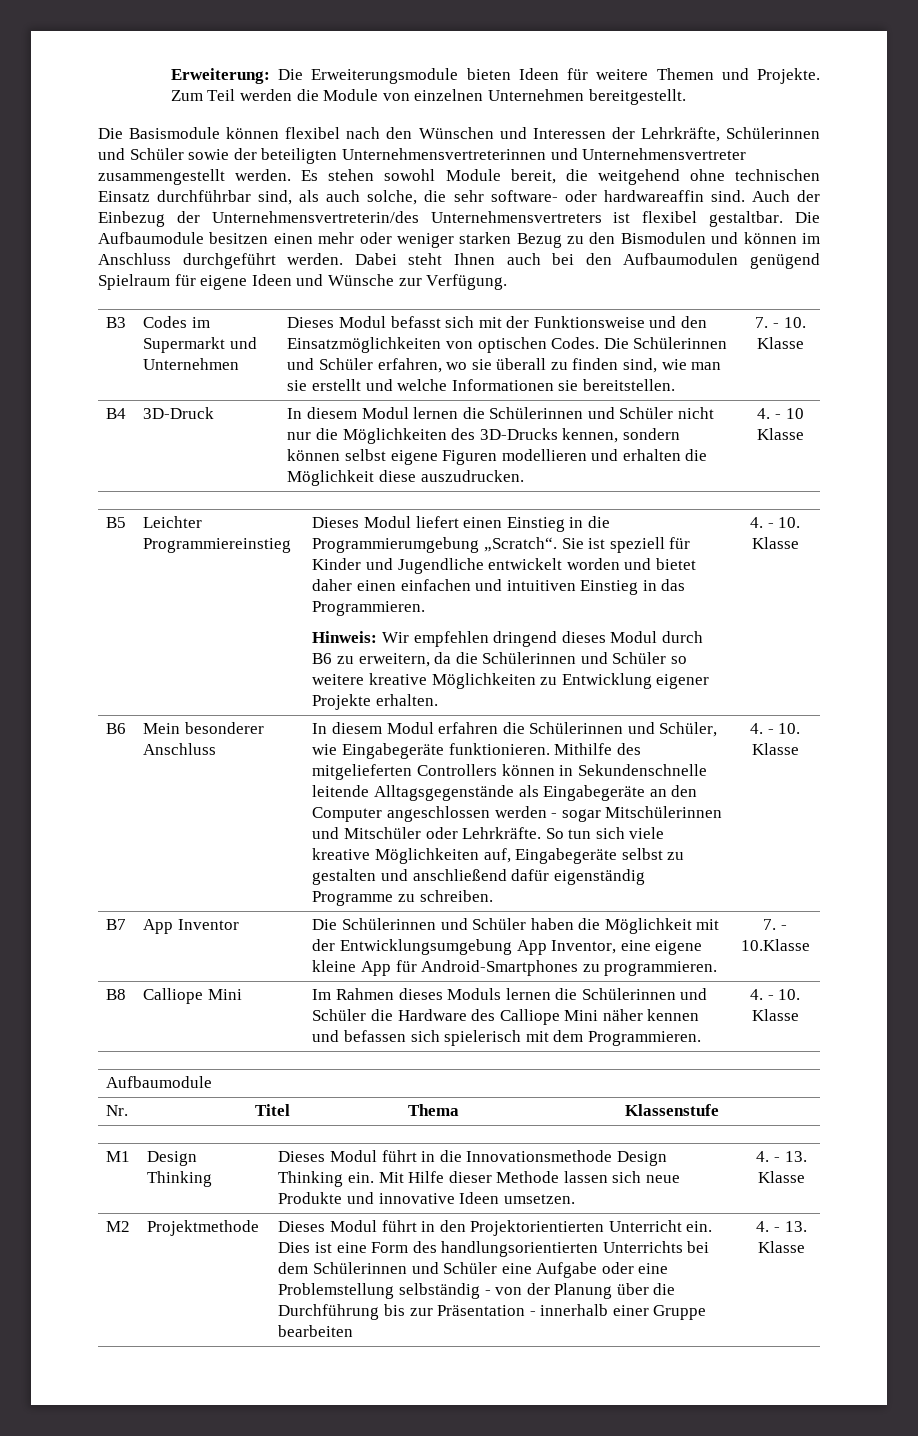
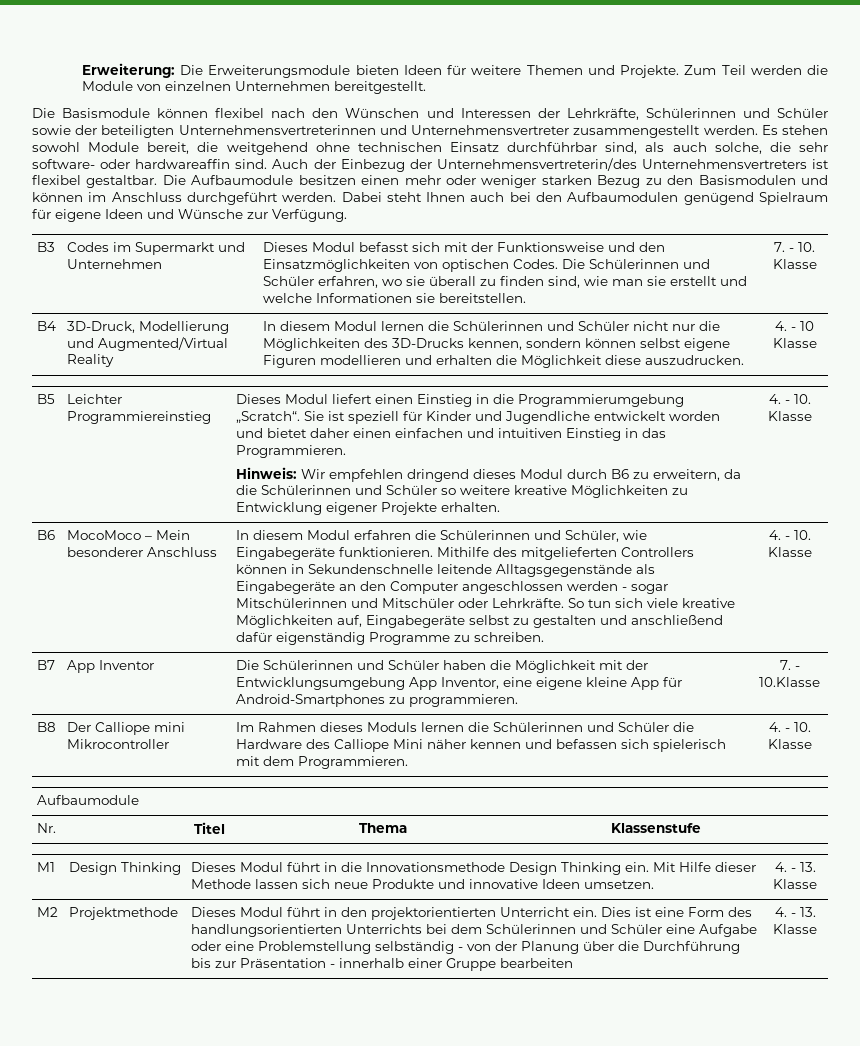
[620,232,706,244] Bismodulen -> [698,175,796,185] Basismodulen
[143,407,215,419] 3D-Druck -> [67,321,230,334] [67,337,229,351] [67,354,115,367] 3D-Druck, Modellierung und Augmented/Virtual Reality
(127, 728) none -> [67,530,153,540] MocoMoco –
[143,988,242,1004] Calliope Mini -> [67,722,186,735] [67,739,170,749] Der Calliope mini Mikrocontroller
[470,1220,605,1236] Projektorientierten -> [371,907,497,920] projektorientierten

